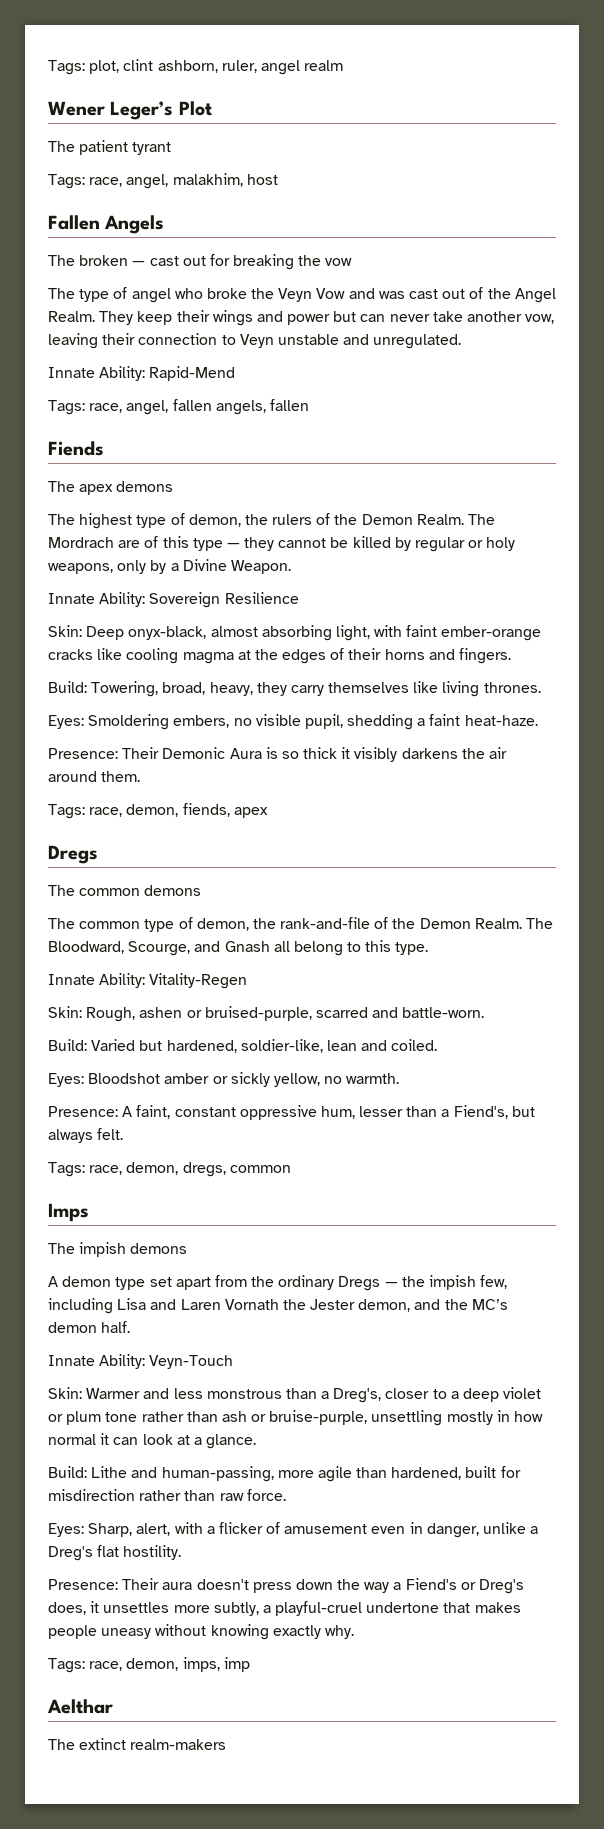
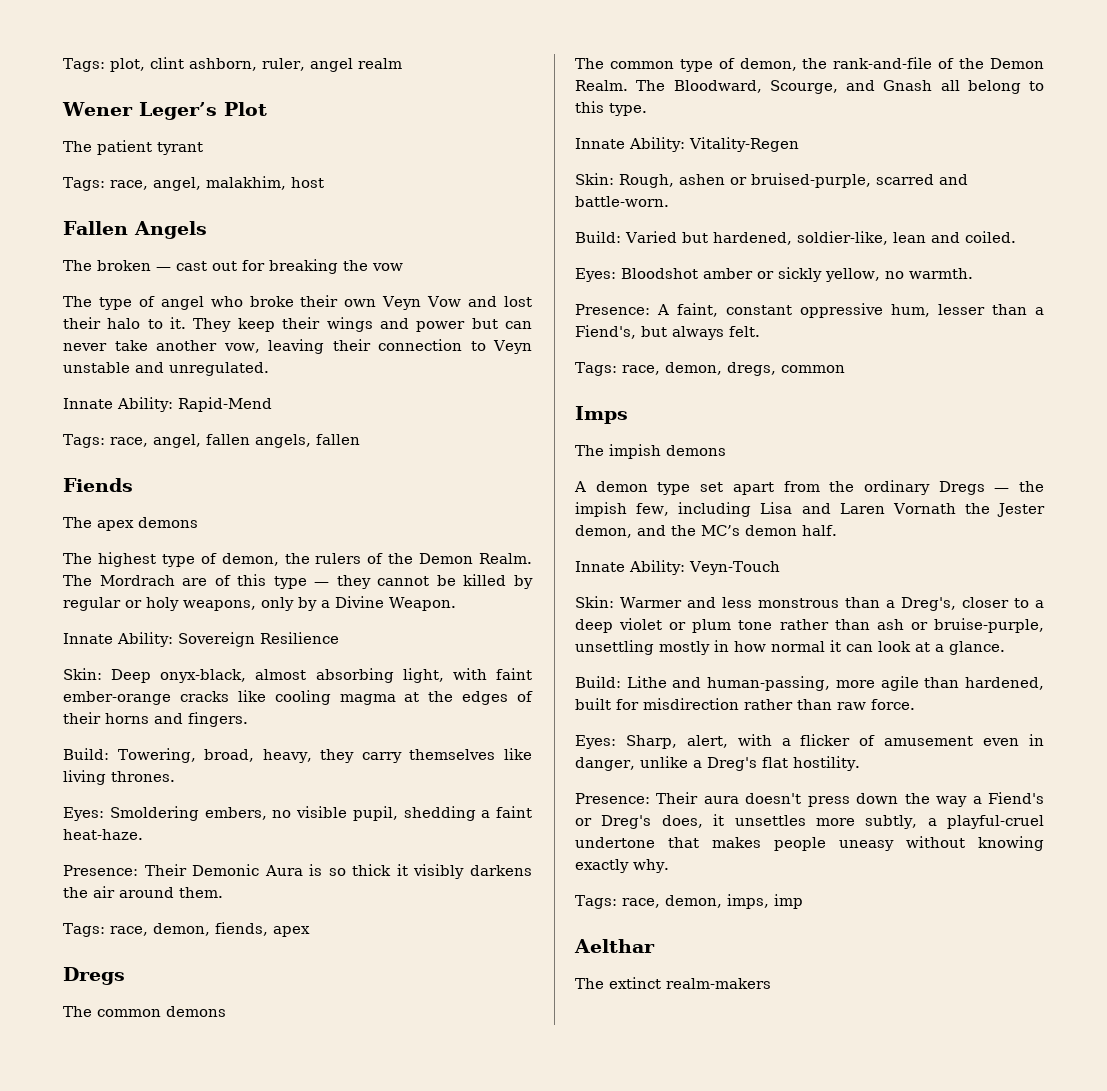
[251,288,275,299] the -> [300,295,377,307] their own
[378,287,556,303] [48,311,95,322] was cast out of the Angel Realm. -> [503,296,532,307] [63,317,187,329] lost their halo to it.

